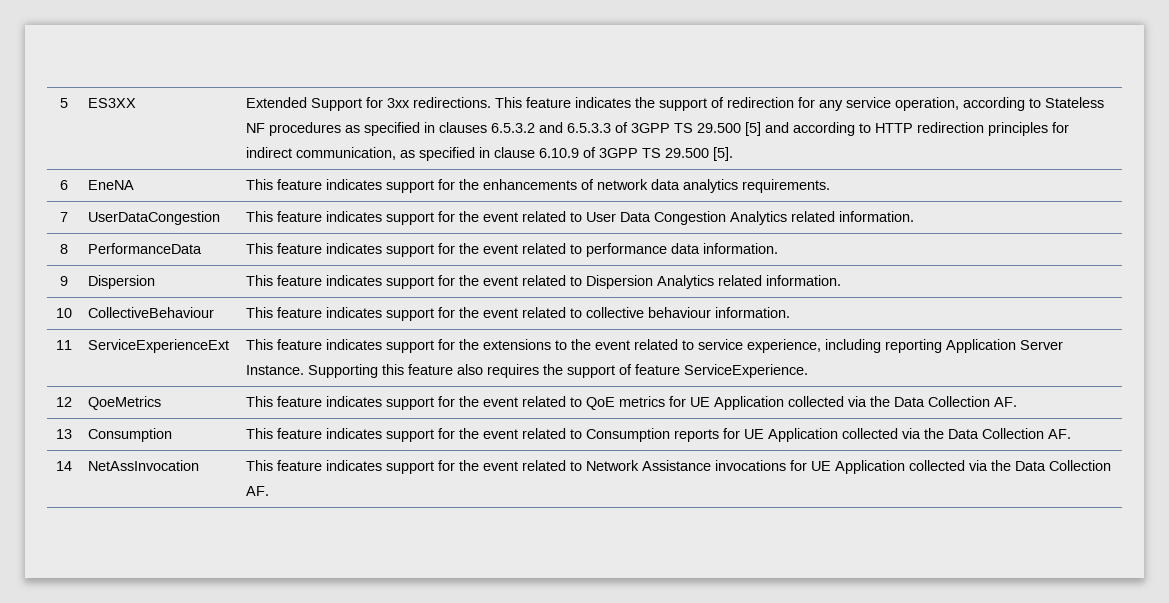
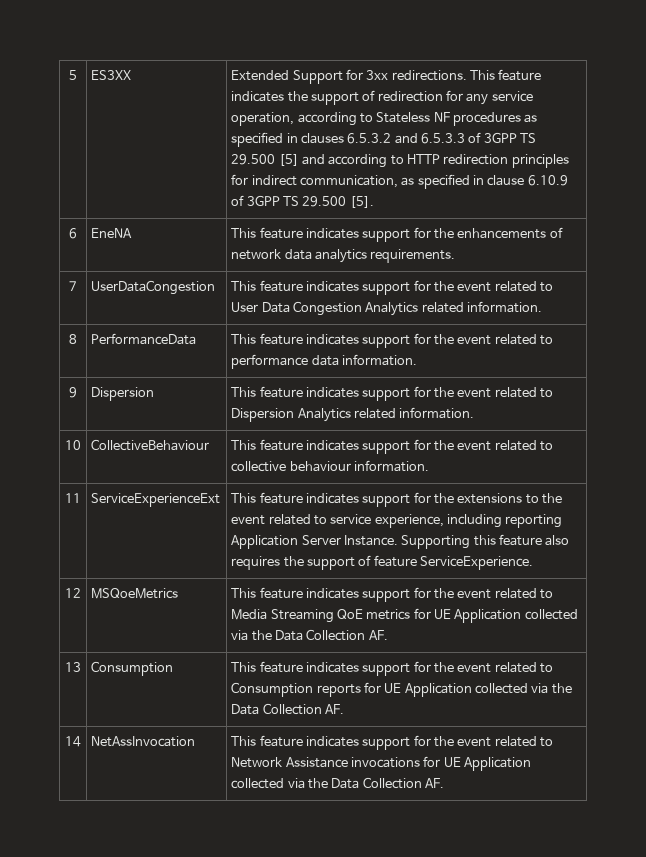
[88,396,162,410] [246,396,583,410] QoeMetrics | This feature indicates support for the event related to -> [91,588,179,599] [231,587,554,602] [231,609,334,623] MSQoeMetrics | This feature indicates support for the event related to Media Streaming

